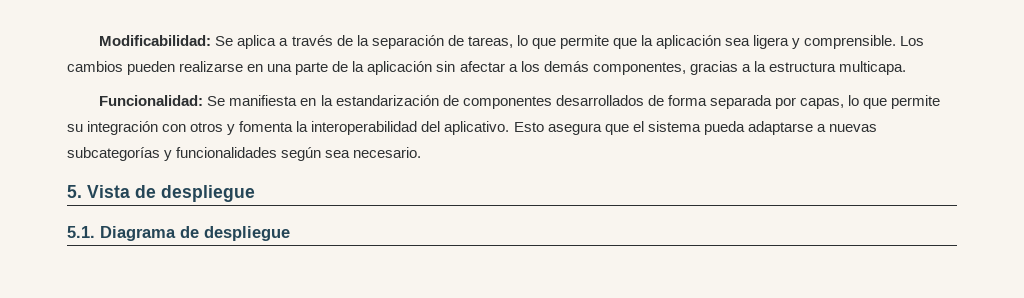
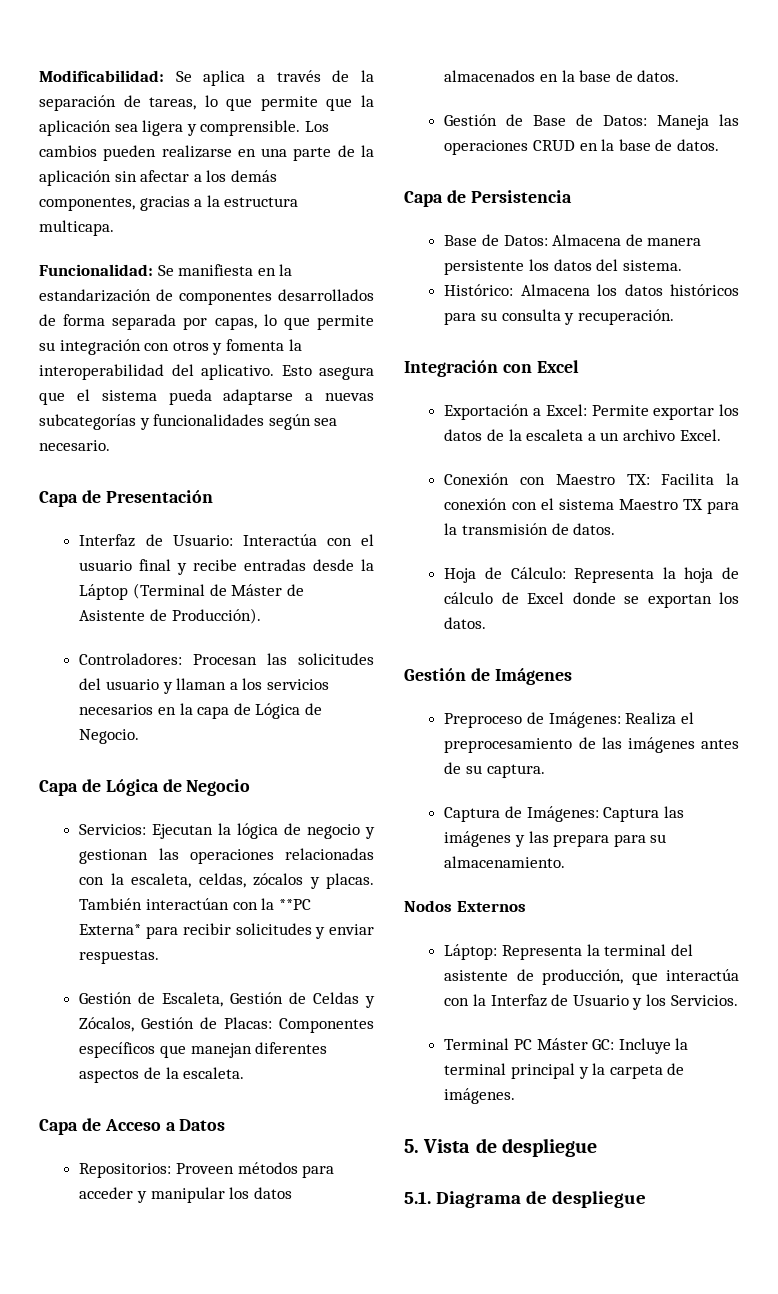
(422, 152) none -> [39,490,213,507] [79,534,374,547] [79,559,374,575] [79,583,304,600] [79,608,261,624] [79,653,374,665] [79,678,329,694] [79,703,322,719] [79,729,140,744] [39,779,251,796] [79,823,375,839] [79,848,374,864] [79,873,374,889] [79,898,311,910] [79,923,374,939] [79,950,160,964] [79,992,375,1008] [79,1017,374,1033] [79,1042,328,1058] [79,1067,245,1083] [39,1118,226,1135] [79,1162,335,1178] [79,1187,292,1203] [444,70,680,82] [444,114,739,130] [444,139,719,155] [404,190,572,207] [444,234,702,246] [444,259,682,275] [444,284,739,296] [444,309,674,325] [404,360,579,377] [444,404,739,420] [444,429,721,441] [444,473,739,485] [444,498,739,514] [444,523,616,535] [444,567,739,583] [444,592,739,608] [444,617,487,629] [404,668,572,685] [444,712,694,728] [444,737,739,753] [444,762,545,778] [444,806,684,822] [444,831,667,847] [444,856,566,868] [404,900,526,912] [444,944,693,960] [444,969,739,985] [444,994,738,1010] [444,1038,689,1054] [444,1063,685,1079] [444,1088,516,1104] // Capa de Presentación // Interfaz de Usuario: Interactúa con el usuario final y recibe entradas desde la Láptop (Terminal de Máster de Asistente de Producción). // Controladores: Procesan las solicitudes del usuario y llaman a los servicios necesarios en la capa de Lógica de Negocio. // Capa de Lógica de Negocio // Servicios: Ejecutan la lógica de negocio y gestionan las operaciones relacionadas con la escaleta, celdas, zócalos y placas. También interactúan con la **PC Externa* para recibir solicitudes y enviar respuestas. // Gestión de Escaleta, Gestión de Celdas y Zócalos, Gestión de Placas: Componentes específicos que manejan diferentes aspectos de la escaleta. // Capa de Acceso a Datos // Repositorios: Proveen métodos para acceder y manipular los datos almacenados en la base de datos. // Gestión de Base de Datos: Maneja las operaciones CRUD en la base de datos. // Capa de Persistencia // Base de Datos: Almacena de manera persistente los datos del sistema. // Histórico: Almacena los datos históricos para su consulta y recuperación. // Integración con Excel // Exportación a Excel: Permite exportar los datos de la escaleta a un archivo Excel. // Conexión con Maestro TX: Facilita la conexión con el sistema Maestro TX para la transmisión de datos. // Hoja de Cálculo: Representa la hoja de cálculo de Excel donde se exportan los datos. // Gestión de Imágenes // Preproceso de Imágenes: Realiza el preprocesamiento de las imágenes antes de su captura. // Captura de Imágenes: Captura las imágenes y las prepara para su almacenamiento. // Nodos Externos // Láptop: Representa la terminal del asistente de producción, que interactúa con la Interfaz de Usuario y los Servicios. // Terminal PC Máster GC: Incluye la terminal principal y la carpeta de imágenes.

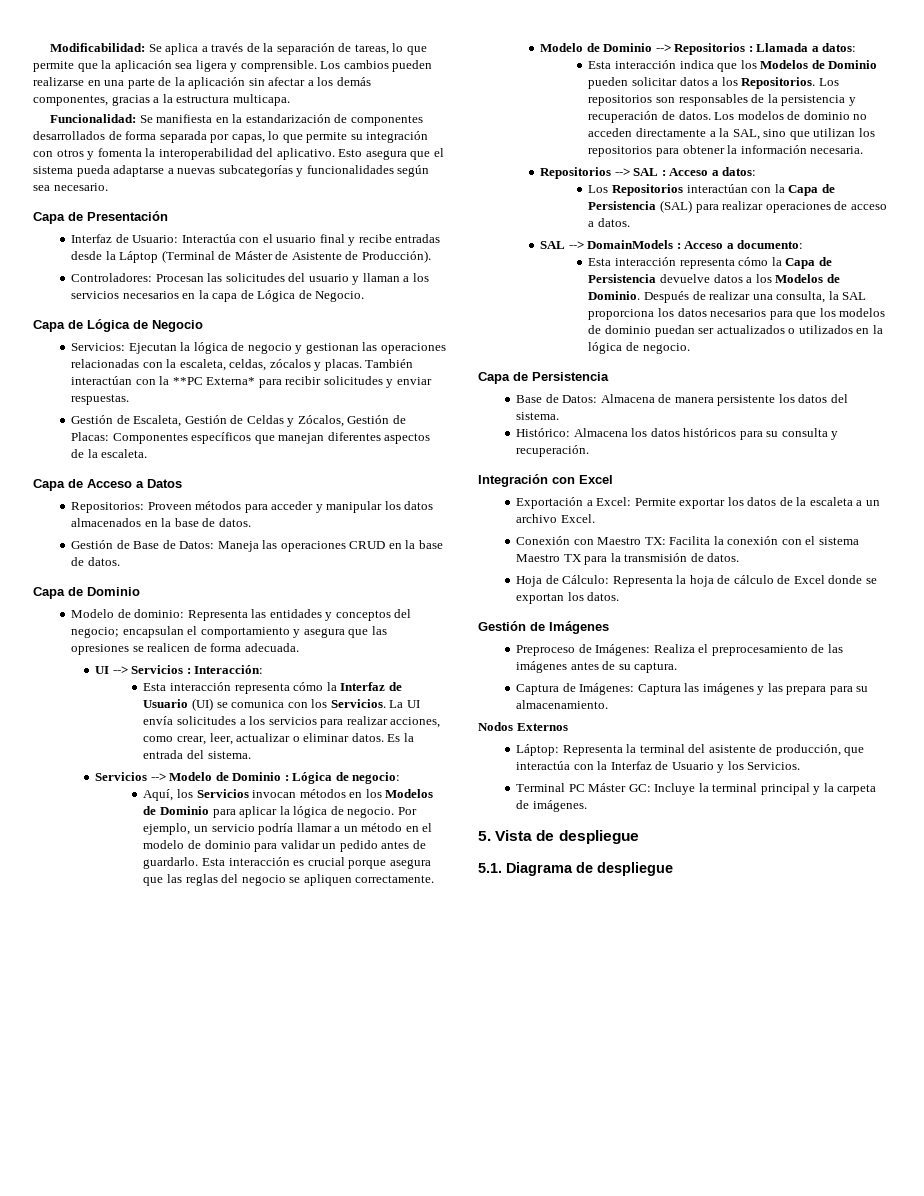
(719, 145) none -> [33,587,140,599] [71,609,412,621] [71,626,387,638] [71,643,299,655] [95,665,264,674] [143,682,402,694] [143,698,420,711] [143,716,441,728] [143,733,414,745] [143,750,251,759] [95,772,401,784] [143,789,434,801] [143,806,417,818] [143,823,433,835] [143,840,426,852] [143,857,431,869] [143,874,435,886] [540,43,857,55] [588,60,878,72] [588,77,839,89] [588,94,856,106] [588,111,868,123] [588,128,875,140] [588,145,864,157] [540,167,757,179] [588,184,835,196] [588,200,887,213] [588,218,630,227] [540,240,804,249] [588,257,832,269] [588,274,840,283] [588,291,867,303] [588,308,886,320] [588,325,883,337] [588,342,690,354] // Capa de Dominio // Modelo de dominio: Representa las entidades y conceptos del negocio; encapsulan el comportamiento y asegura que las opresiones se realicen de forma adecuada. // UI --> Servicios : Interacción: // Esta interacción representa cómo la Interfaz de Usuario (UI) se comunica con los Servicios. La UI envía solicitudes a los servicios para realizar acciones, como crear, leer, actualizar o eliminar datos. Es la entrada del sistema. // Servicios --> Modelo de Dominio : Lógica de negocio: // Aquí, los Servicios invocan métodos en los Modelos de Dominio para aplicar la lógica de negocio. Por ejemplo, un servicio podría llamar a un método en el modelo de dominio para validar un pedido antes de guardarlo. Esta interacción es crucial porque asegura que las reglas del negocio se apliquen correctamente. // Modelo de Dominio --> Repositorios : Llamada a datos: // Esta interacción indica que los Modelos de Dominio pueden solicitar datos a los Repositorios. Los repositorios son responsables de la persistencia y recuperación de datos. Los modelos de dominio no acceden directamente a la SAL, sino que utilizan los repositorios para obtener la información necesaria. // Repositorios --> SAL : Acceso a datos: // Los Repositorios interactúan con la Capa de Persistencia (SAL) para realizar operaciones de acceso a datos. // SAL --> DomainModels : Acceso a documento: // Esta interacción representa cómo la Capa de Persistencia devuelve datos a los Modelos de Dominio. Después de realizar una consulta, la SAL proporciona los datos necesarios para que los modelos de dominio puedan ser actualizados o utilizados en la lógica de negocio.

